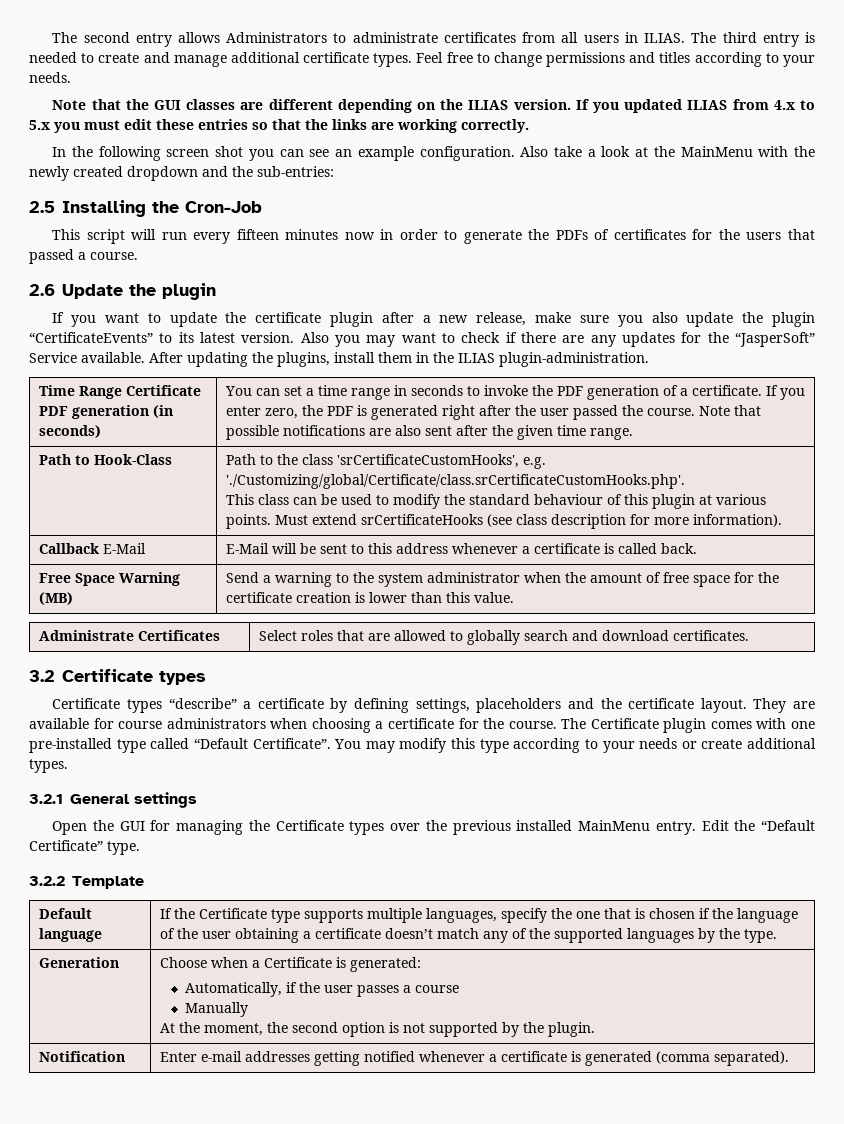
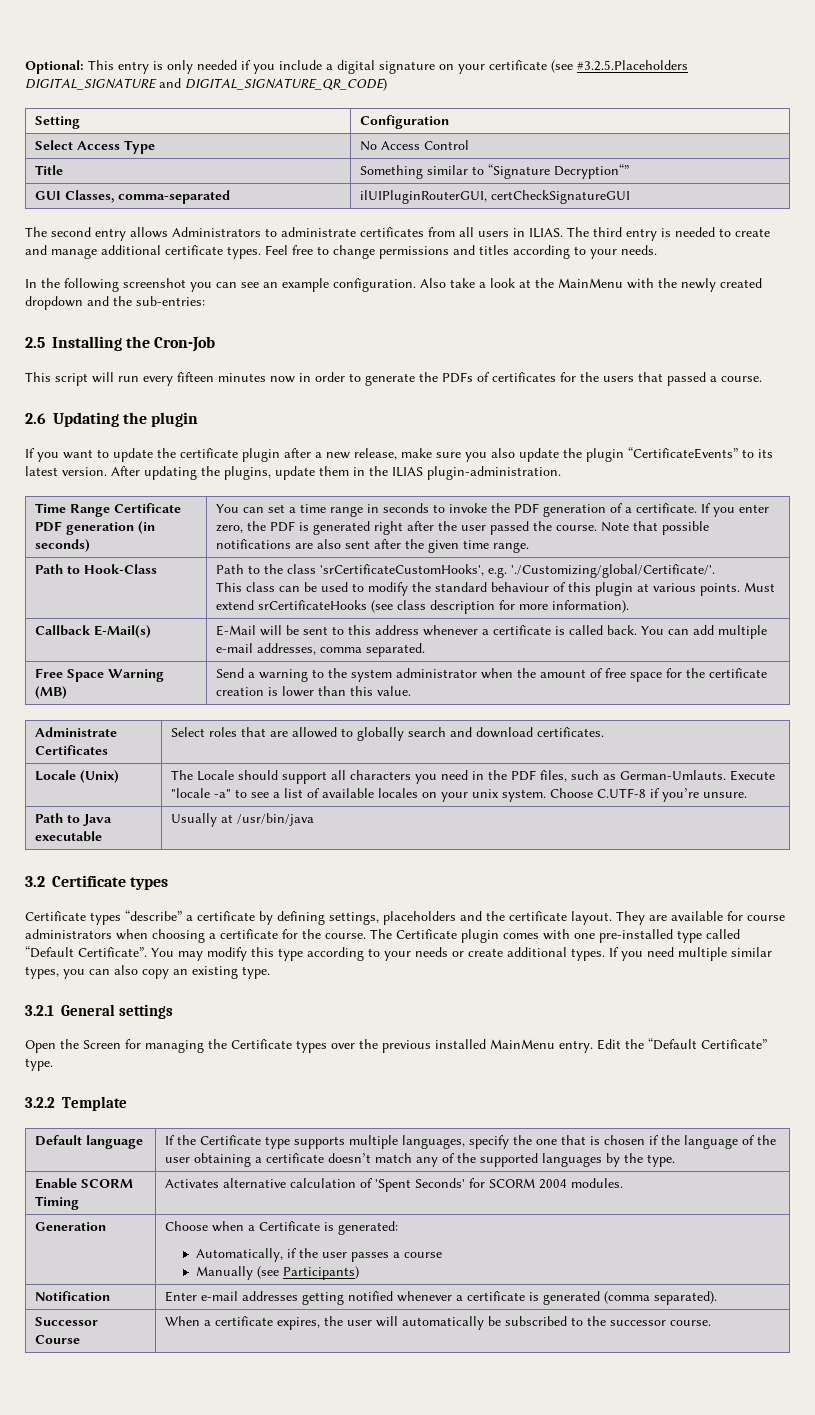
(52, 37) none -> [25,60,688,74] [25,78,387,91] [35,116,81,129] [360,115,450,129] [35,140,156,154] [360,140,470,151] [35,165,64,175] [360,164,630,179] [35,190,231,204] [360,190,631,204] Optional: This entry is only needed if you include a digital signature on your certificate (see #3.2.5.Placeholders DIGITAL_SIGNATURE and DIGITAL_SIGNATURE_QR_CODE) // Setting | Configuration // Select Access Type | No Access Control // Title | Something similar to “Signature Decryption“” // GUI Classes, comma-separated | ilUIPluginRouterGUI, certCheckSignatureGUI //
[52,99,815,113] [29,119,529,133] // Note that the GUI classes are different depending on the ILIAS version. If you updated ILIAS from 4.x to 5.x you must edit these entries so that the links are working correctly. -> (657, 250) none
[166,146,244,157] screen shot -> [123,278,186,288] screenshot
[62,284,123,299] Update -> [53,412,119,427] Updating
[300,332,816,347] [29,352,145,363] Also you may want to check if there are any updates for the “JasperSoft” Service available. -> (107, 471) none
[334,352,375,363] install -> [275,466,315,480] update
[225,474,685,489] './Customizing/global/Certificate/class.srCertificateCustomHooks.php'. -> [511,564,716,578] './Customizing/global/Certificate/'.
[102,543,146,554] E-Mail -> [94,625,152,638] E-Mail(s)
(697, 548) none -> [641,625,768,639] [216,643,426,657] You can add multiple e-mail addresses, comma separated.
(749, 635) none -> [35,770,120,783] [171,770,776,784] [171,788,748,802] [35,813,113,826] [35,831,103,842] [171,813,315,827] // Locale (Unix) | The Locale should support all characters you need in the PDF files, such as German-Umlauts. Execute "locale -a" to see a list of available locales on your unix system. Choose C.UTF-8 if you’re unsure. // Path to Java executable | Usually at /usr/bin/java
(68, 766) none -> [609,947,772,961] [25,965,270,979] If you need multiple similar types, you can also copy an existing type.
[119,821,145,831] GUI -> [83,1040,121,1049] Screen
(777, 936) none -> [35,1178,134,1189] [35,1196,80,1210] [165,1178,624,1192] // Enable SCORM Timing | Activates alternative calculation of 'Spent Seconds' for SCORM 2004 modules.
[159,1022,595,1037] // At the moment, the second option is not supported by the plugin. -> [256,1266,359,1280] (see Participants)
(789, 1058) none -> [35,1317,99,1326] [35,1335,81,1344] [165,1316,712,1330] // Successor Course | When a certificate expires, the user will automatically be subscribed to the successor course.

